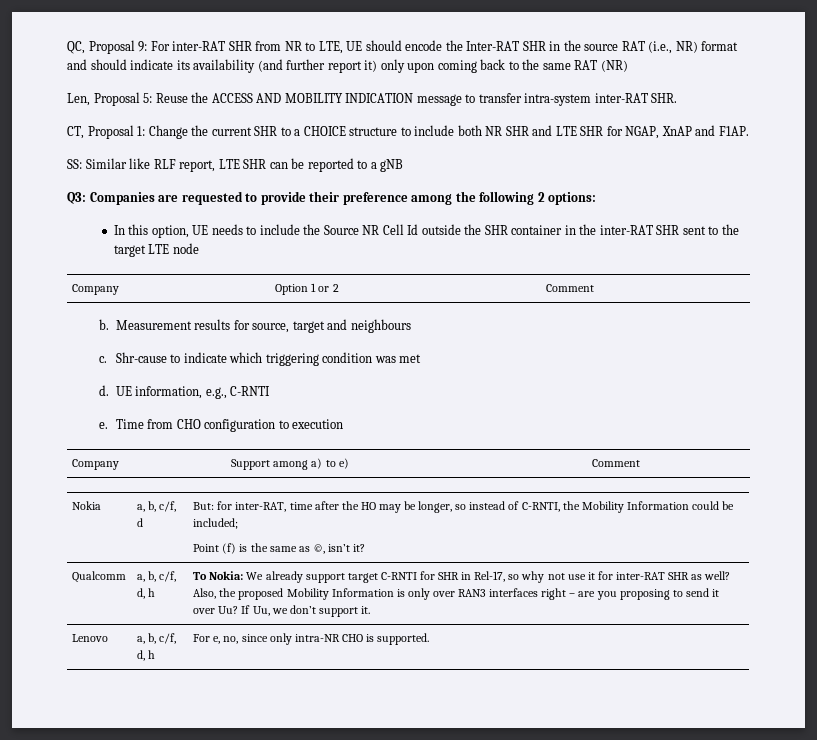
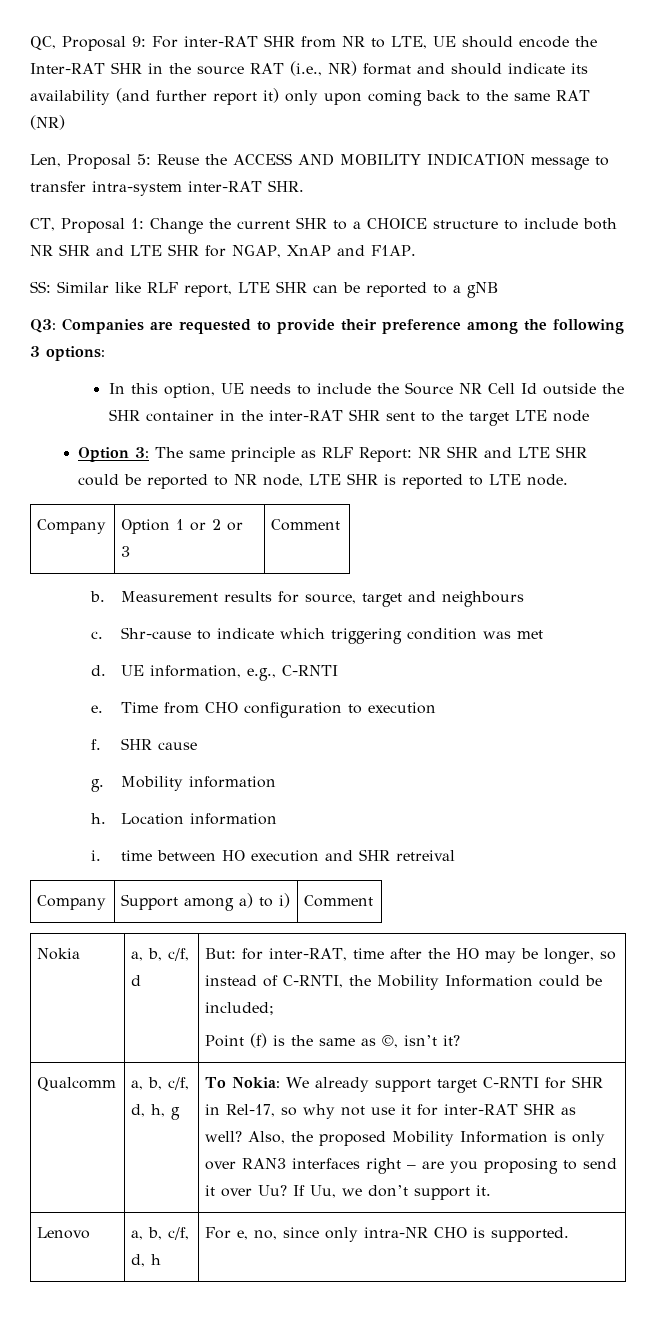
[537,192,545,202] 2 -> [30,346,40,357] 3
(199, 248) none -> [78,446,588,462] [78,473,569,489] // Option 3: The same principle as RLF Report: NR SHR and LTE SHR could be reported to NR node, LTE SHR is reported to LTE node.
(339, 288) none -> [227,522,244,531] [121,546,131,557] or 3
(344, 424) none -> [90,738,198,750] [90,776,277,792] [90,813,278,825] [90,849,456,862] // f. SHR cause // g. Mobility information // h. Location information // i. time between HO execution and SHR retreival
[338,458,349,469] e) -> [279,893,291,908] i)
[148,588,156,597] h -> [151,1104,181,1120] h, g

